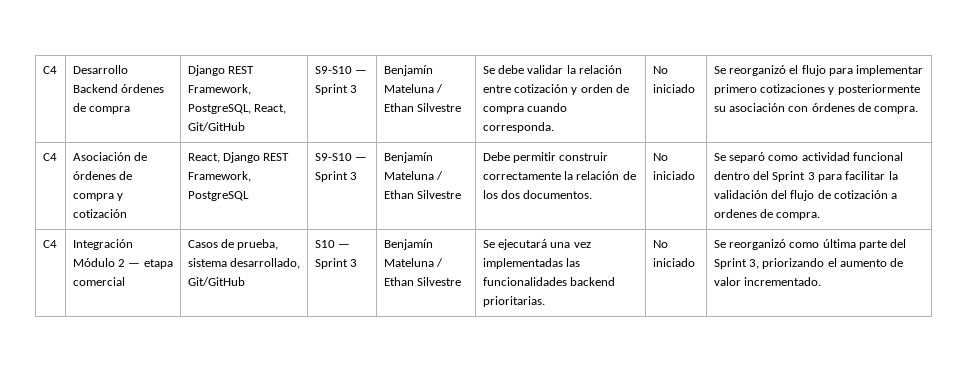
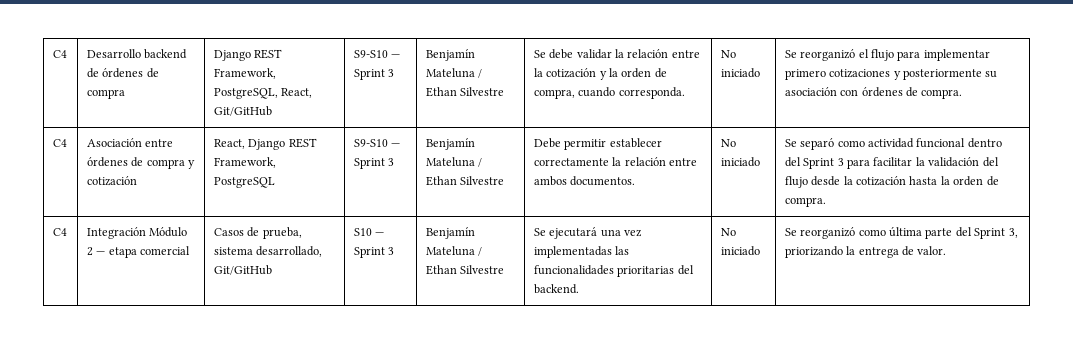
[72,84,118,93] Backend -> [144,49,188,59] [86,68,99,78] backend de
(511, 89) none -> [533,68,543,77] la
[580,84,630,93] [482,106,524,114] orden de compra -> [609,68,667,78] [533,89,575,99] la orden de compra,
[133,152,147,161] de -> [145,139,174,147] entre
[559,152,609,161] construir -> [609,138,662,148] establecer
[622,171,636,180] [482,190,520,199] de los dos -> [669,158,698,166] [533,176,567,186] entre ambos
[817,190,898,199] [713,209,757,218] de cotización a ordenes -> [811,176,984,186] desde la cotización hasta la orden
[569,277,615,286] [482,296,545,307] backend prioritarias. -> [617,265,694,277] [533,284,579,294] prioritarias del backend.
[827,258,904,267] [713,277,821,286] el aumento de valor incrementado. -> [846,246,947,258] la entrega de valor.

